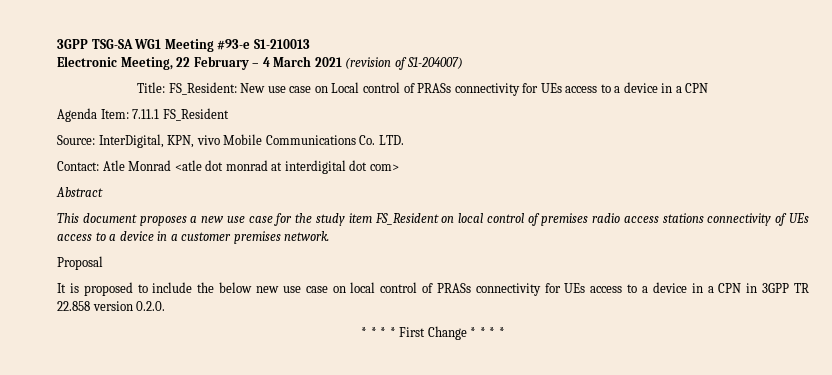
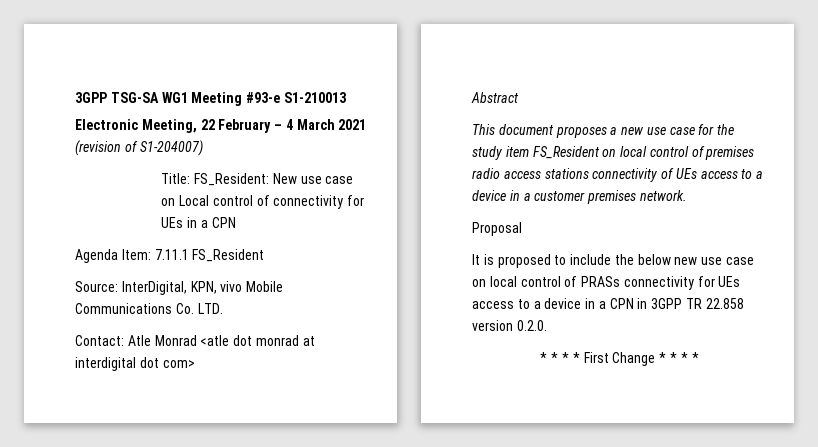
[417,82,658,96] PRASs connectivity for UEs access to a device -> [273,195,365,209] [161,217,184,228] connectivity for UEs

